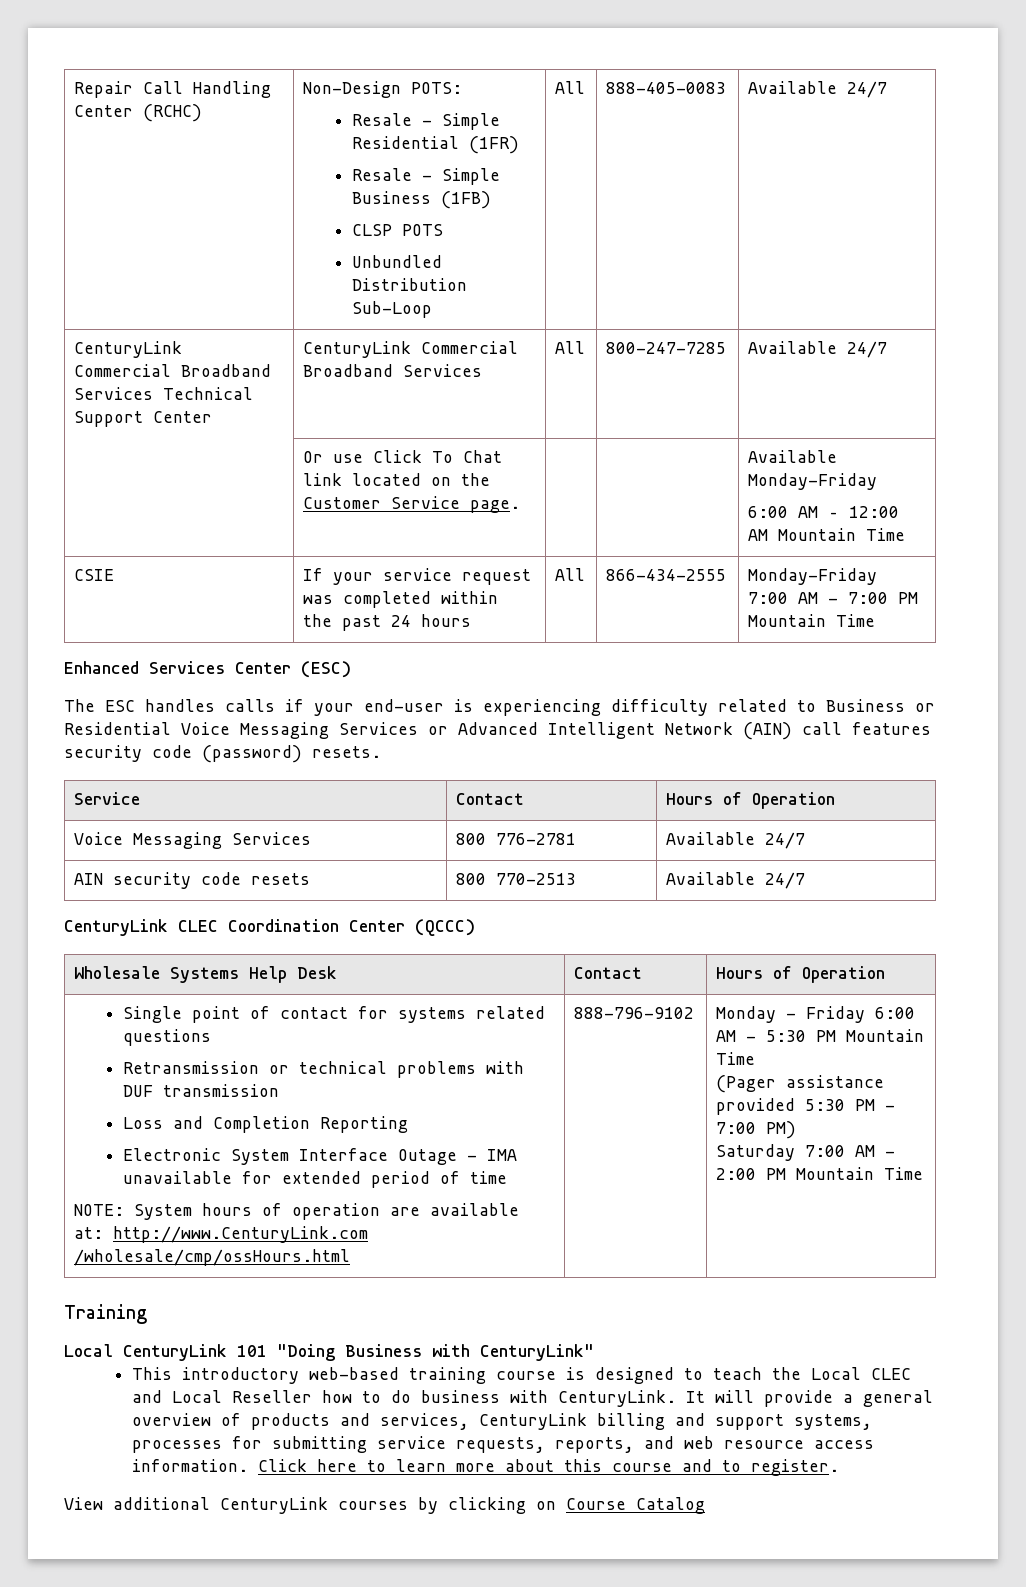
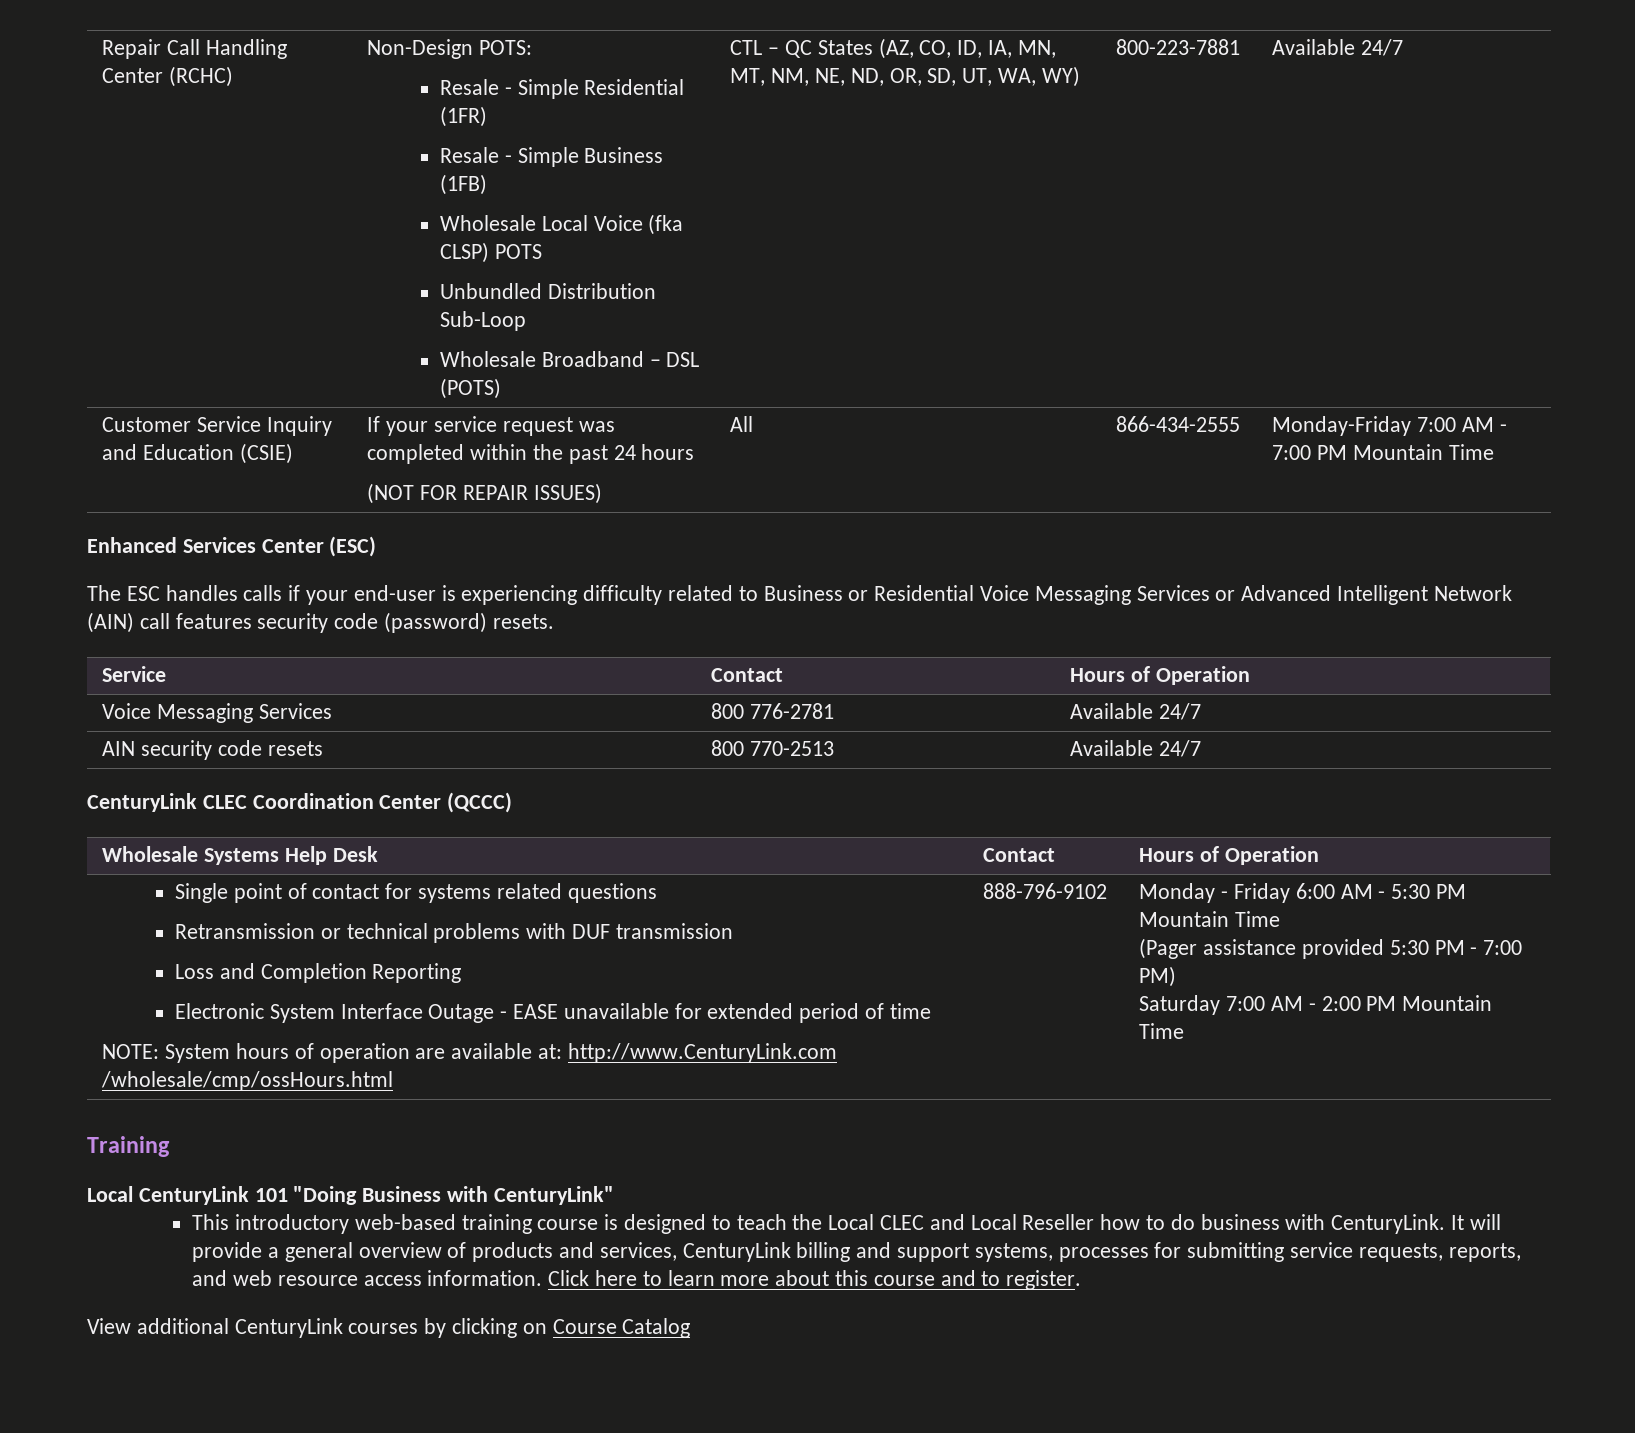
[351,224,392,236] CLSP -> [439,214,684,235] [439,242,489,263] Wholesale Local Voice (fka CLSP)
[555,81,586,94] [606,82,727,94] [748,81,888,98] [74,341,183,358] [74,364,272,377] [74,387,254,400] [74,411,213,427] [303,341,519,358] [303,364,483,377] [555,341,586,354] [606,342,727,354] [748,341,888,358] [303,450,503,463] [303,473,491,486] [303,496,521,513] [748,450,838,463] [748,473,878,490] [748,506,900,518] [748,528,906,541] [74,569,115,581] | All | 888-405-0083 | Available 24/7 // CenturyLink Commercial Broadband Services Technical Support Center | CenturyLink Commercial Broadband Services | All | 800-247-7285 | Available 24/7 // | Or use Click To Chat link located on the Customer Service page. | | | Available Monday-Friday // 6:00 AM – 12:00 AM Mountain Time // CSIE -> [439,351,700,367] [439,378,501,399] [730,38,1056,59] [730,66,1080,87] [1116,39,1241,55] [1272,39,1404,56] [102,416,333,436] [102,443,294,464] // Wholesale Broadband – DSL (POTS) | CTL – QC States (AZ, CO, ID, IA, MN, MT, NM, NE, ND, OR, SD, UT, WA, WY) | 800-223-7881 | Available 24/7 // Customer Service Inquiry and Education (CSIE)
(472, 620) none -> [367,483,602,504] // (NOT FOR REPAIR ISSUES)
[486,1149,517,1161] IMA -> [512,1004,558,1019] EASE

